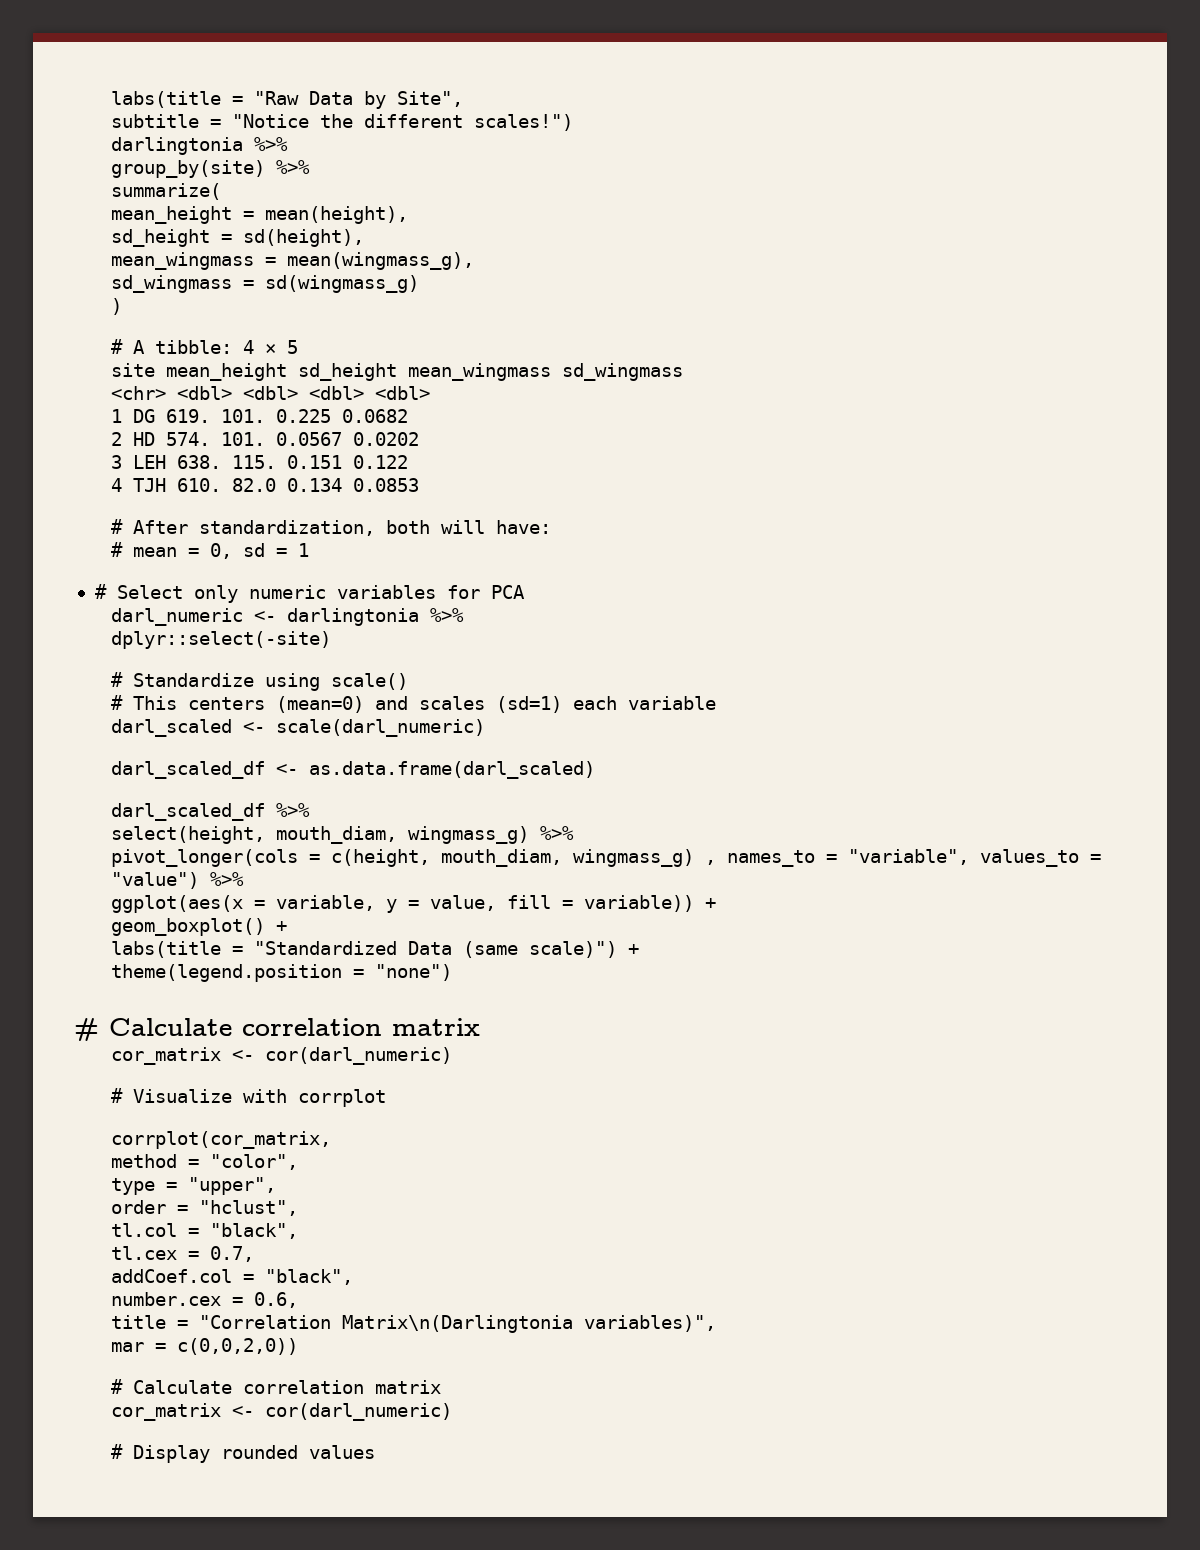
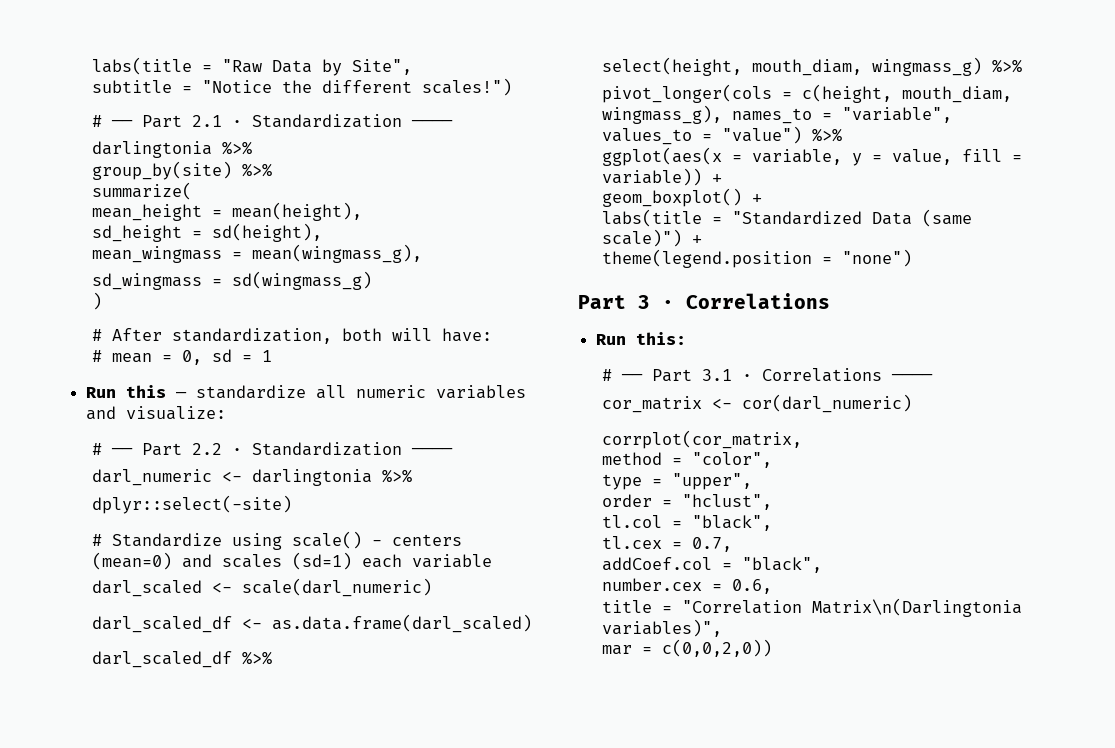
(573, 122) none -> [91,114,453,128] // # ── Part 2.1 · Standardization ────
[110,339,298,354] [110,363,683,381] [110,386,430,400] [110,409,408,423] [110,432,419,446] [110,455,408,469] [110,478,419,492] // # A tibble: 4 × 5 // site mean_height sd_height mean_wingmass sd_wingmass // <chr> <dbl> <dbl> <dbl> <dbl> // 1 DG 619. 101. 0.225 0.0682 // 2 HD 574. 101. 0.0567 0.0202 // 3 LEH 638. 115. 0.151 0.122 // 4 TJH 610. 82.0 0.134 0.0853 -> (102, 301) none
[94,584,525,603] # Select only numeric variables for PCA -> [86,385,527,399] [86,406,227,420] [91,442,453,456] Run this — standardize all numeric variables and visualize: // # ── Part 2.2 · Standardization ────
[110,695,177,710] // # This -> [371,540,382,546] -
[572,849,716,867] wingmass_g) , -> [601,105,722,124] wingmass_g),
[74,1018,480,1041] [110,1047,452,1065] [110,1088,386,1107] # Calculate correlation matrix // cor_matrix <- cor(darl_numeric) // # Visualize with corrplot -> [578,293,830,309] [596,332,687,345] [601,368,933,382] [601,394,912,413] Part 3 · Correlations // Run this: // # ── Part 3.1 · Correlations ──── // cor_matrix <- cor(darl_numeric)
[110,1379,441,1394] [110,1403,452,1421] [110,1444,375,1463] // # Calculate correlation matrix // cor_matrix <- cor(darl_numeric) // # Display rounded values -> (772, 648) none

